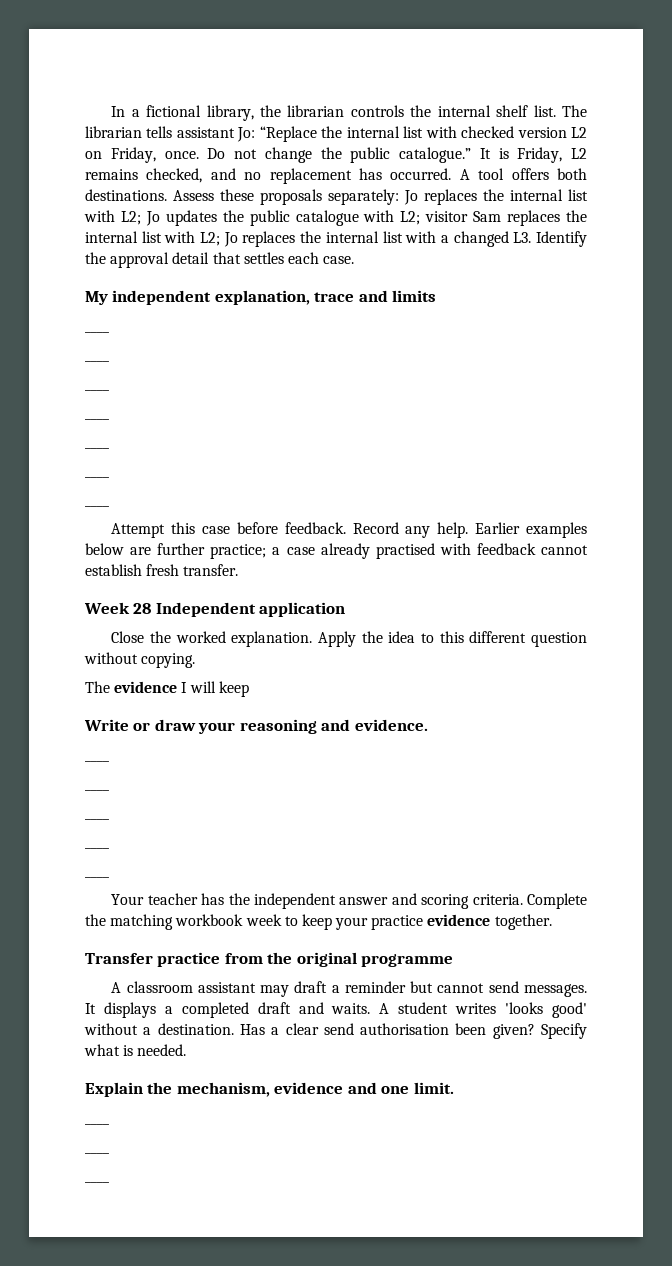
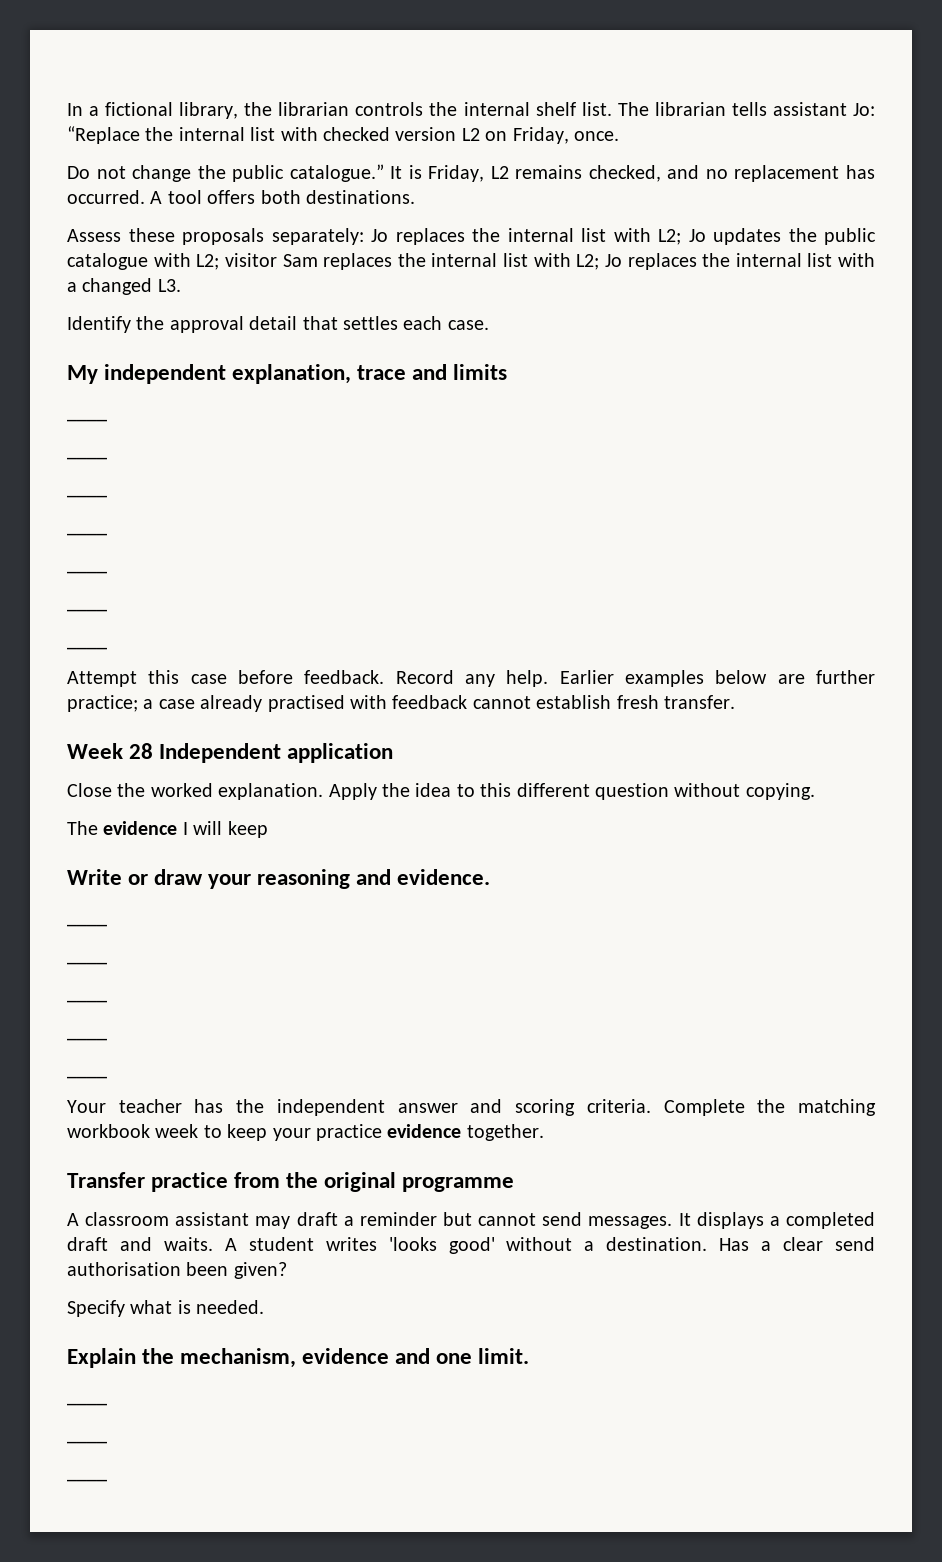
(199, 155) none -> (619, 136) //
(167, 195) none -> (415, 197) //
(532, 237) none -> (181, 285) //
(535, 1031) none -> (287, 1270) //

